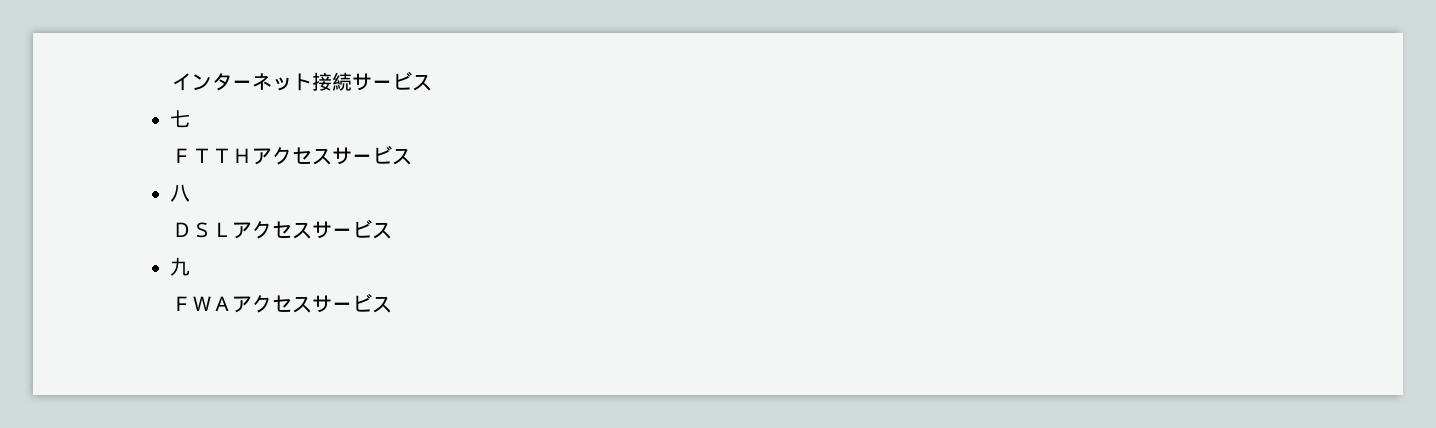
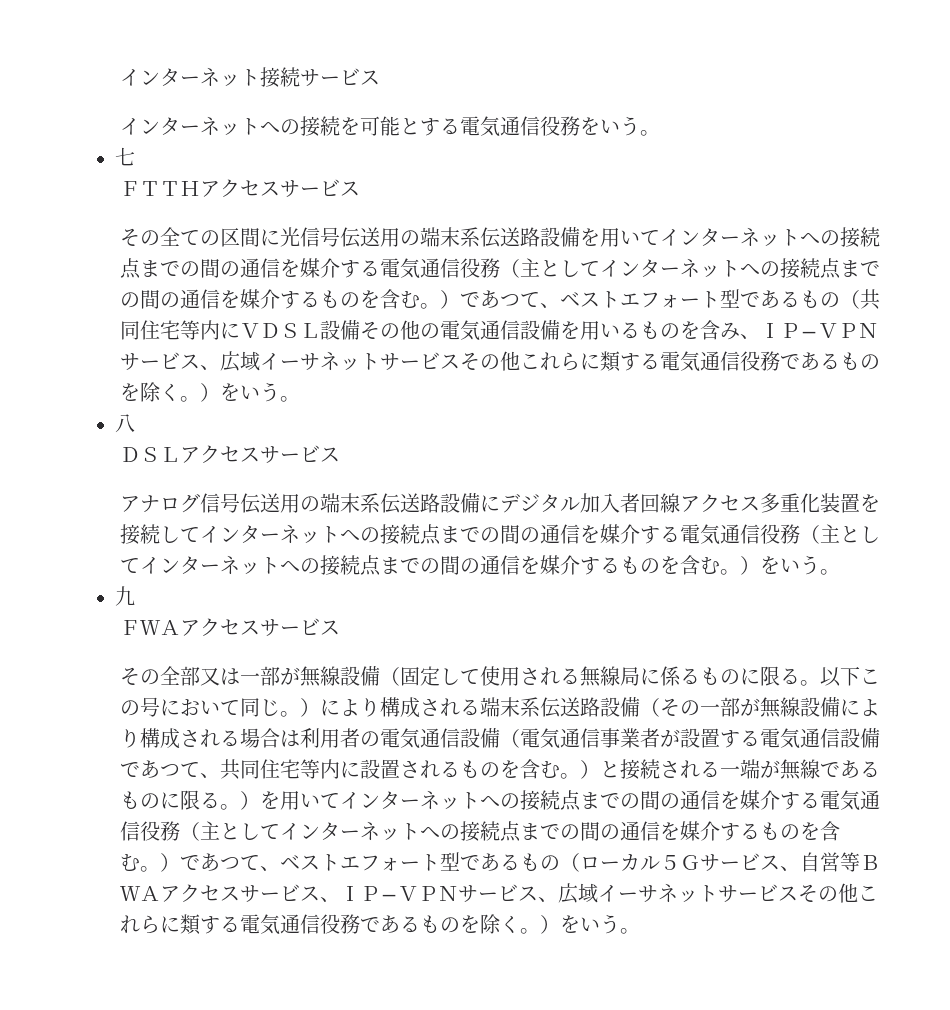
(432, 82) none -> [120,116,661,137] // インターネットへの接続を可能とする電気通信役務をいう。
(412, 156) none -> [120,227,881,248] [120,258,881,279] [120,289,881,310] [120,320,879,341] [120,351,881,372] [120,382,301,402] // その全ての区間に光信号伝送用の端末系伝送路設備を用いてインターネットへの接続点までの間の通信を媒介する電気通信役務（主としてインターネットへの接続点までの間の通信を媒介するものを含む。）であつて、ベストエフォート型であるもの（共同住宅等内にＶＤＳＬ設備その他の電気通信設備を用いるものを含み、ＩＰ―ＶＰＮサービス、広域イーサネットサービスその他これらに類する電気通信役務であるものを除く。）をいう。
(392, 230) none -> [120,493,881,514] [120,524,881,545] [120,555,841,576] // アナログ信号伝送用の端末系伝送路設備にデジタル加入者回線アクセス多重化装置を接続してインターネットへの接続点までの間の通信を媒介する電気通信役務（主としてインターネットへの接続点までの間の通信を媒介するものを含む。）をいう。
(392, 304) none -> [120,666,881,687] [120,697,881,718] [120,728,881,749] [120,759,881,780] [120,790,881,811] [120,821,841,842] [120,852,881,872] [120,883,879,904] [120,914,641,935] // その全部又は一部が無線設備（固定して使用される無線局に係るものに限る。以下この号において同じ。）により構成される端末系伝送路設備（その一部が無線設備により構成される場合は利用者の電気通信設備（電気通信事業者が設置する電気通信設備であつて、共同住宅等内に設置されるものを含む。）と接続される一端が無線であるものに限る。）を用いてインターネットへの接続点までの間の通信を媒介する電気通信役務（主としてインターネットへの接続点までの間の通信を媒介するものを含む。）であつて、ベストエフォート型であるもの（ローカル５Ｇサービス、自営等ＢＷＡアクセスサービス、ＩＰ―ＶＰＮサービス、広域イーサネットサービスその他これらに類する電気通信役務であるものを除く。）をいう。

